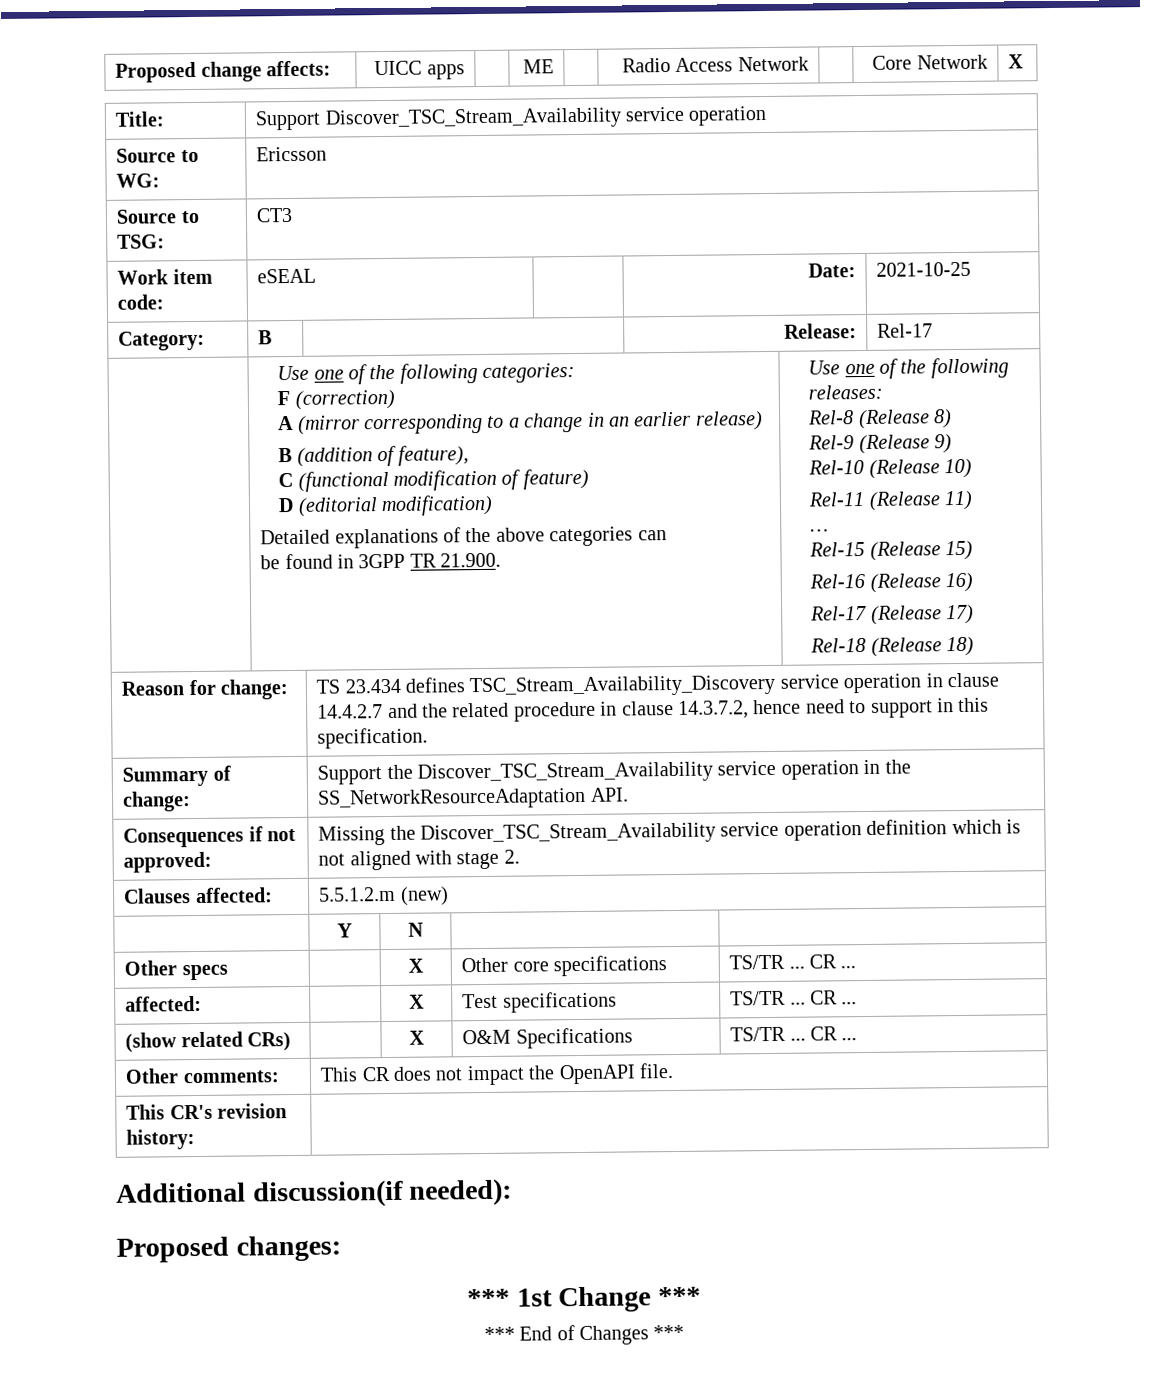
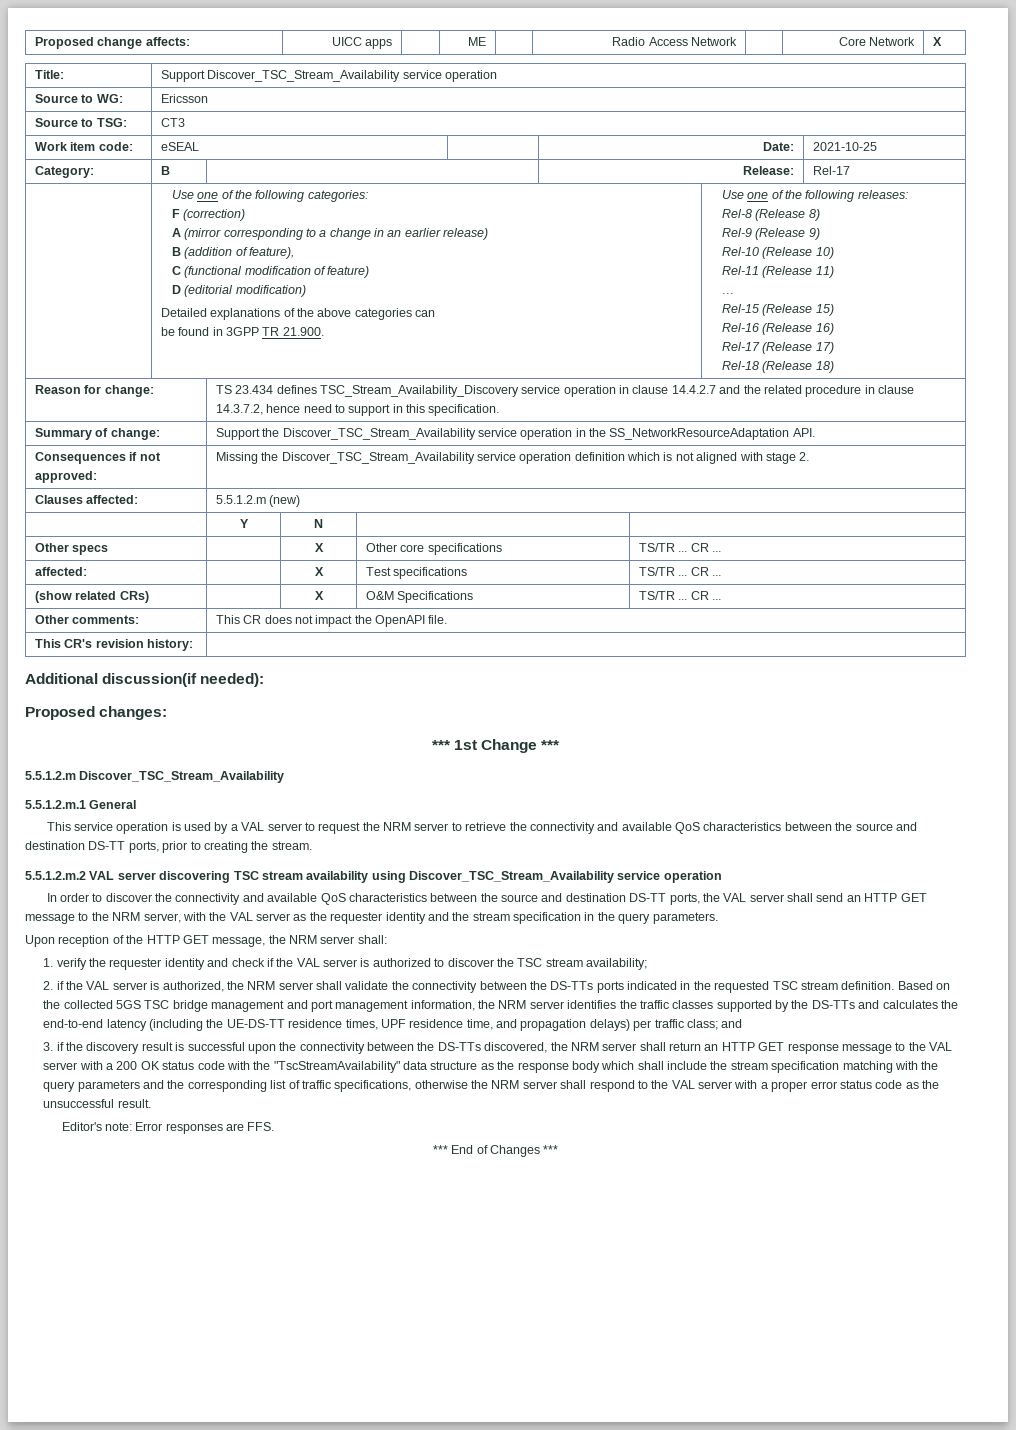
(701, 1296) none -> [25,771,285,783] [25,800,137,809] [46,822,917,834] [25,841,312,853] [25,871,722,883] [46,893,927,905] [25,912,718,924] [25,935,387,947] [43,958,648,970] [43,981,951,993] [43,1000,958,1012] [43,1019,743,1031] [43,1042,953,1054] [43,1061,939,1073] [43,1080,940,1092] [43,1099,151,1108] [61,1122,275,1134] // 5.5.1.2.m Discover_TSC_Stream_Availability // 5.5.1.2.m.1 General // This service operation is used by a VAL server to request the NRM server to retrieve the connectivity and available QoS characteristics between the source and destination DS-TT ports, prior to creating the stream. // 5.5.1.2.m.2 VAL server discovering TSC stream availability using Discover_TSC_Stream_Availability service operation // In order to discover the connectivity and available QoS characteristics between the source and destination DS-TT ports, the VAL server shall send an HTTP GET message to the NRM server, with the VAL server as the requester identity and the stream specification in the query parameters. // Upon reception of the HTTP GET message, the NRM server shall: // 1. verify the requester identity and check if the VAL server is authorized to discover the TSC stream availability; // 2. if the VAL server is authorized, the NRM server shall validate the connectivity between the DS-TTs ports indicated in the requested TSC stream definition. Based on the collected 5GS TSC bridge management and port management information, the NRM server identifies the traffic classes supported by the DS-TTs and calculates the end-to-end latency (including the UE-DS-TT residence times, UPF residence time, and propagation delays) per traffic class; and // 3. if the discovery result is successful upon the connectivity between the DS-TTs discovered, the NRM server shall return an HTTP GET response message to the VAL server with a 200 OK status code with the "TscStreamAvailability" data structure as the response body which shall include the stream specification matching with the query parameters and the corresponding list of traffic specifications, otherwise the NRM server shall respond to the VAL server with a proper error status code as the unsuccessful result. // Editor's note: Error responses are FFS.

